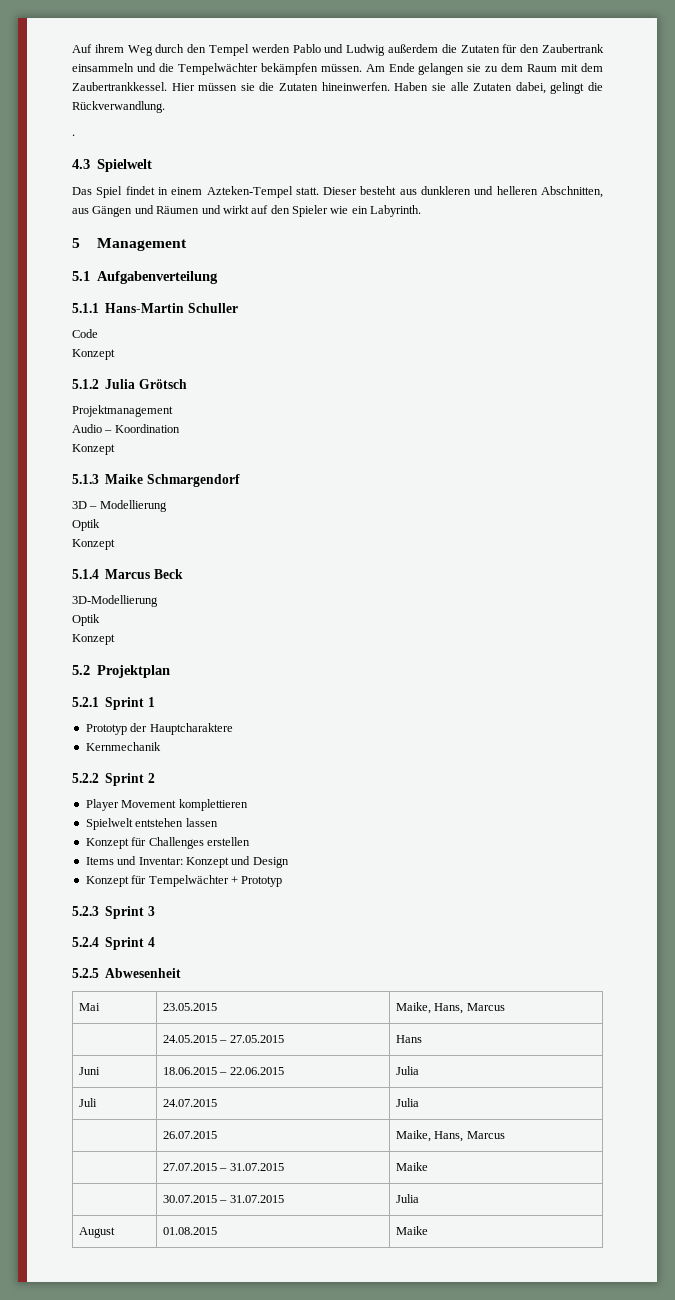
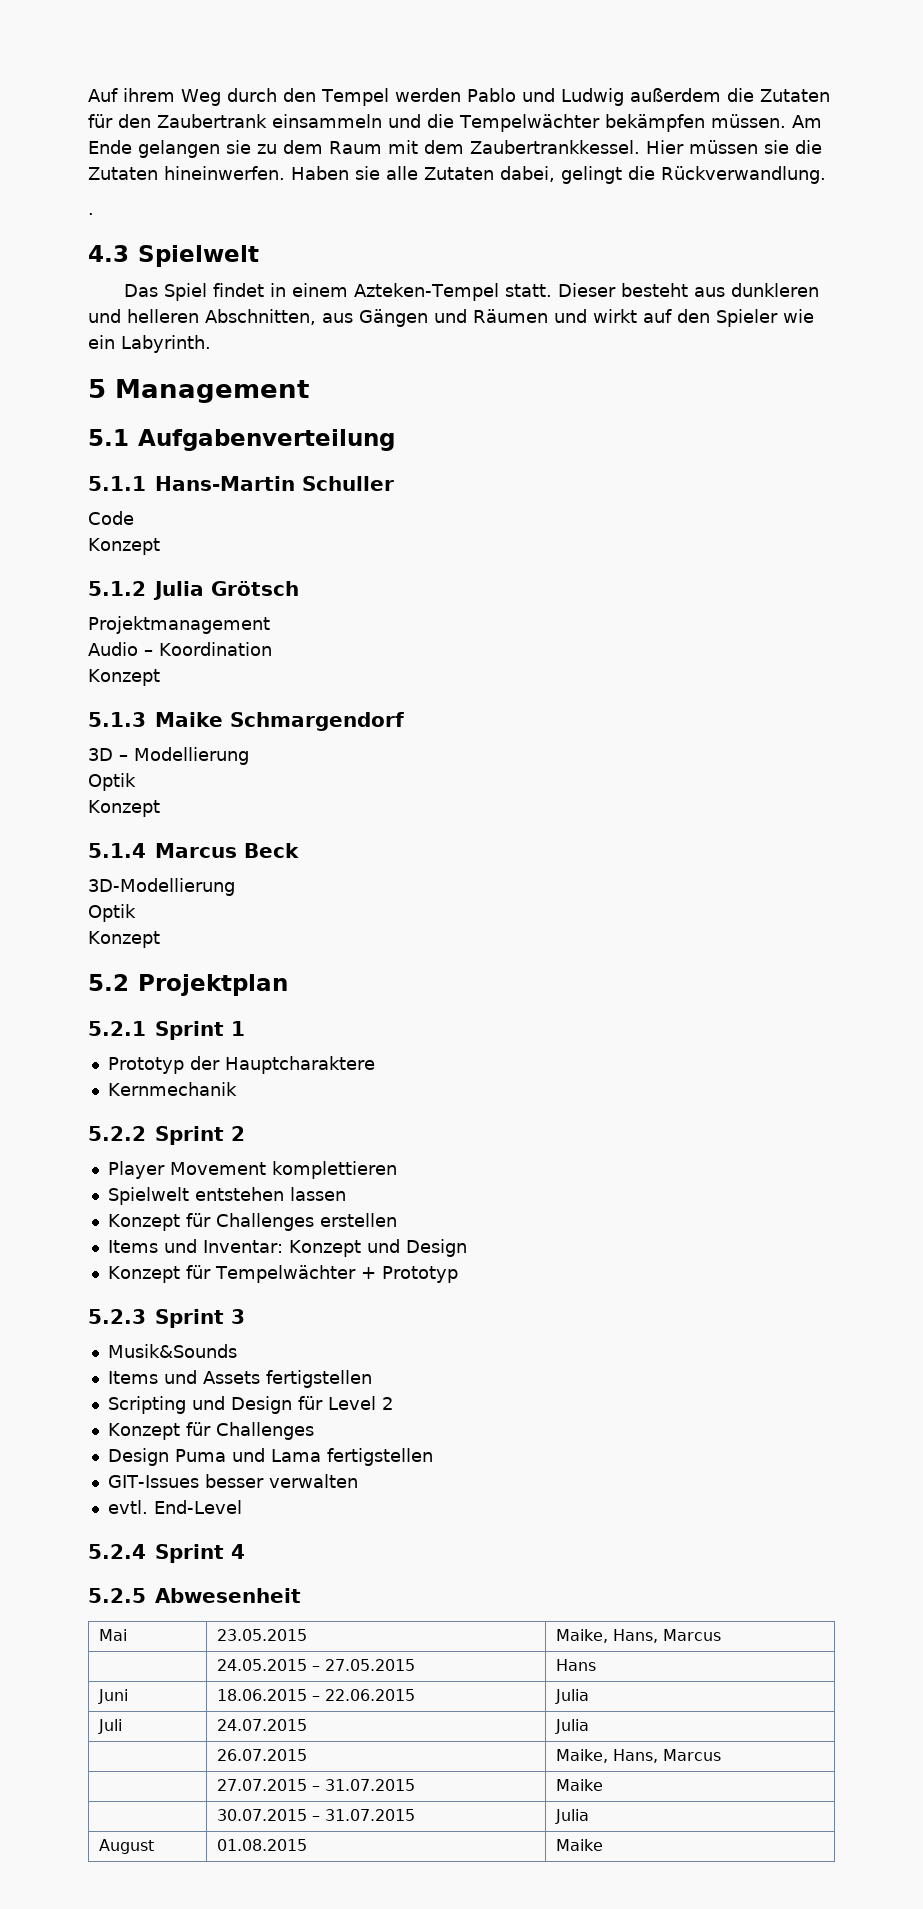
(155, 911) none -> [107,1344,237,1358] [107,1370,372,1388] [107,1396,393,1414] [107,1422,314,1440] [107,1448,433,1466] [107,1474,358,1488] [107,1500,242,1514] // Musik&Sounds // Items und Assets fertigstellen // Scripting und Design für Level 2 // Konzept für Challenges // Design Puma und Lama fertigstellen // GIT-Issues besser verwalten // evtl. End-Level

